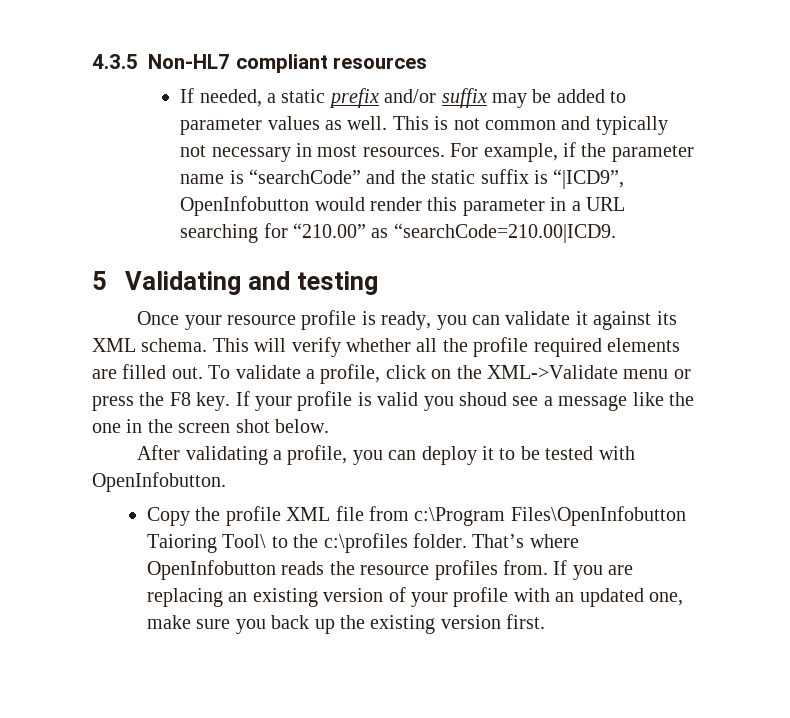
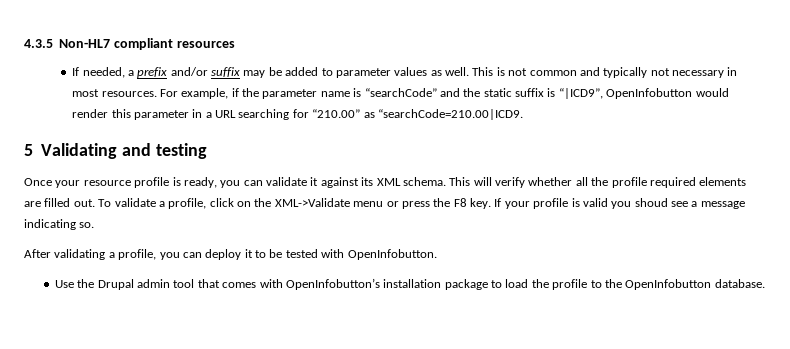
[281,89,326,103] static -> (134, 73) none
[632,392,694,406] [92,419,329,433] like the one in the screen shot below. -> [24,219,95,230] indicating so.
[147,506,686,526] [147,533,579,553] [147,560,634,580] [147,587,684,607] [147,614,546,634] Copy the profile XML file from c:\Program Files\OpenInfobutton Taioring Tool\ to the c:\profiles folder. That’s where OpenInfobutton reads the resource profiles from. If you are replacing an existing version of your profile with an updated one, make sure you back up the existing version first. -> [54,278,765,290] Use the Drupal admin tool that comes with OpenInfobutton’s installation package to load the profile to the OpenInfobutton database.

